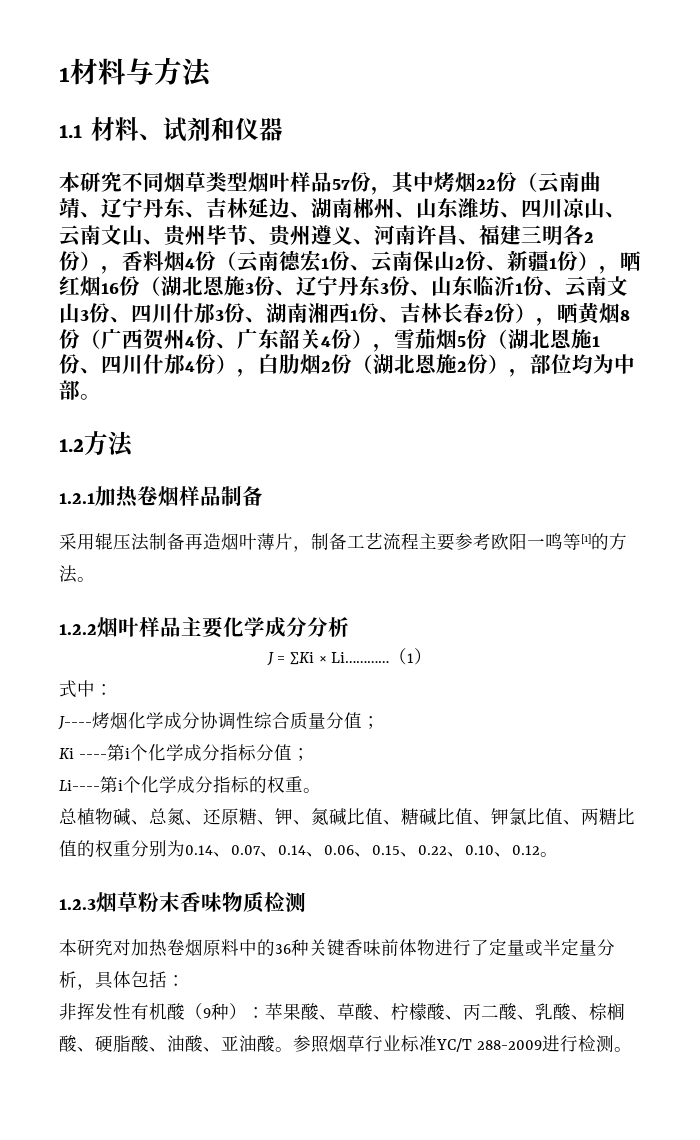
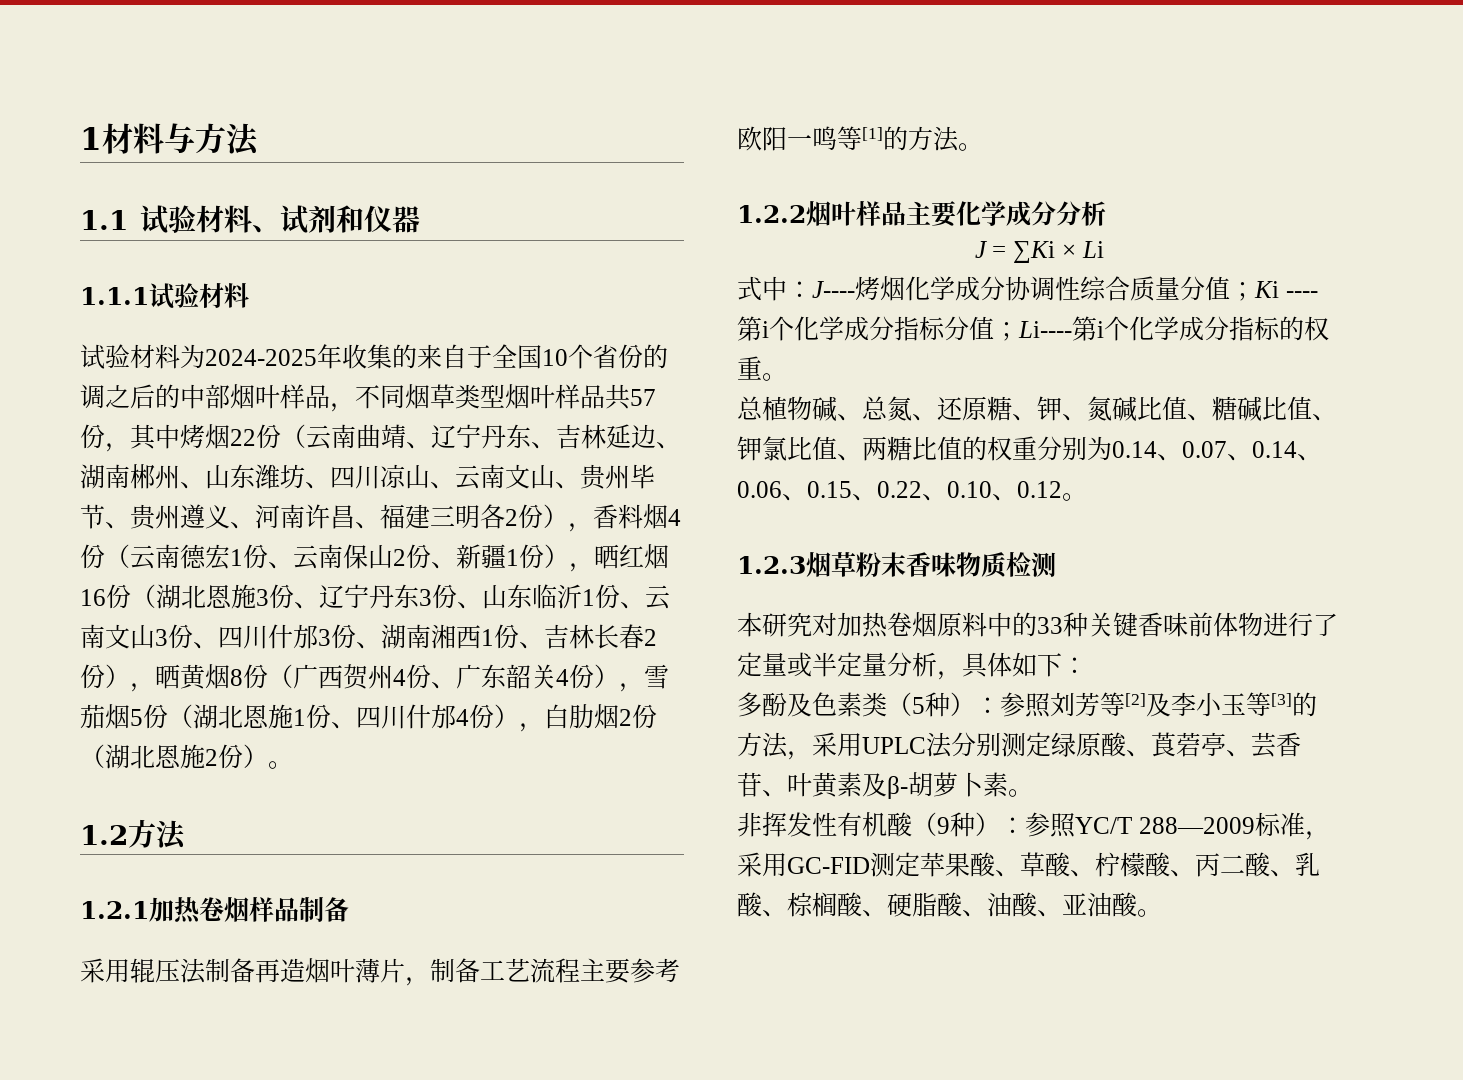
(82, 131) none -> [140,205,197,234] 试验
[59,172,122,192] 本研究 -> [80,283,249,309] [80,344,668,369] [80,384,355,412] 1.1.1试验材料 // 试验材料为2024-2025年收集的来自于全国10个省份的调之后的中部烟叶样品，
(332, 182) none -> [605,384,630,410] 共
[509,354,635,377] [59,380,80,400] ，部位均为中部 -> (268, 756) none
[331,648,433,665] Li…………（1） -> [1081,241,1104,258] Li
(113, 689) // -> (812, 289) none
(380, 722) // -> (1255, 291) none
(310, 754) // -> (1019, 331) none
[275,944,291,954] 36 -> [1037,617,1063,634] 33
[131,971,185,988] 包括： -> [1012,652,1087,677] [737,692,1317,718] [737,732,1301,760] [737,772,1033,799] 如下： // 多酚及色素类（5种）：参照刘芳等[2]及李小玉等[3]的方法，采用UPLC法分别测定绿原酸、莨菪亭、芸香苷、叶黄素及β-胡萝卜素。
(265, 1012) none -> [1025,812,1330,840] [737,852,920,877] 参照YC/T 288—2009标准，采用GC-FID测定
[293,1035,632,1053] 参照烟草行业标准YC/T 288-2009进行检测。 -> (1162, 913) none

